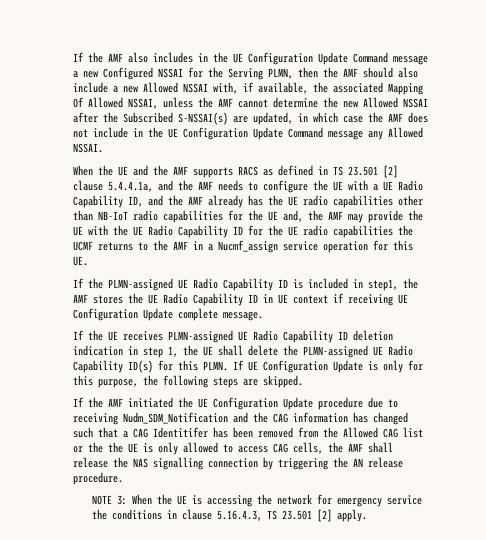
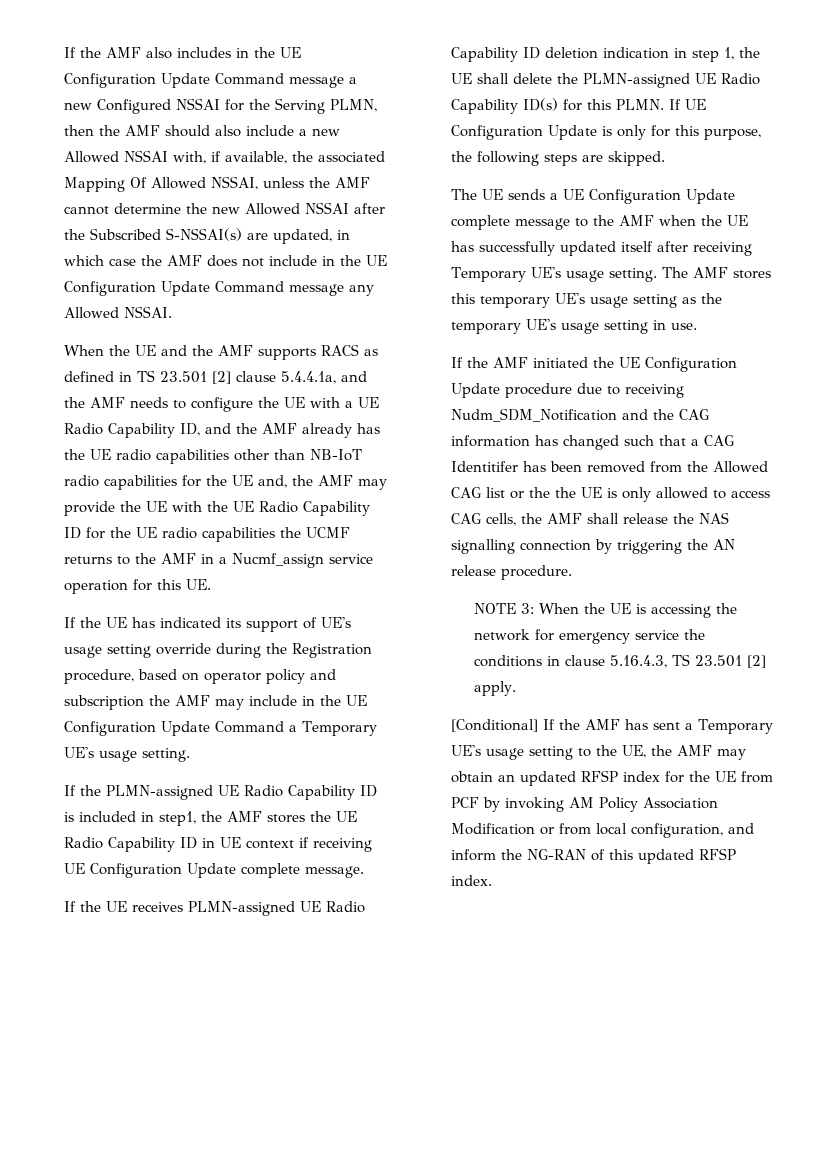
(89, 261) none -> [64,617,352,632] [64,643,373,658] [64,669,337,684] [64,695,368,710] [64,721,378,736] [64,747,191,762] // If the UE has indicated its support of UE's usage setting override during the Registration procedure, based on operator policy and subscription the AMF may include in the UE Configuration Update Command a Temporary UE's usage setting.
(304, 381) none -> [451,189,736,204] [451,215,749,230] [451,241,753,256] [451,267,772,282] [451,293,723,308] [451,319,698,334] // The UE sends a UE Configuration Update complete message to the AMF when the UE has successfully updated itself after receiving Temporary UE's usage setting. The AMF stores this temporary UE's usage setting as the temporary UE's usage setting in use.
(368, 515) none -> [451,719,774,734] [451,745,747,760] [451,770,774,786] [451,797,719,812] [451,823,755,838] [451,848,737,864] [451,875,493,886] // [Conditional] If the AMF has sent a Temporary UE's usage setting to the UE, the AMF may obtain an updated RFSP index for the UE from PCF by invoking AM Policy Association Modification or from local configuration, and inform the NG-RAN of this updated RFSP index.

